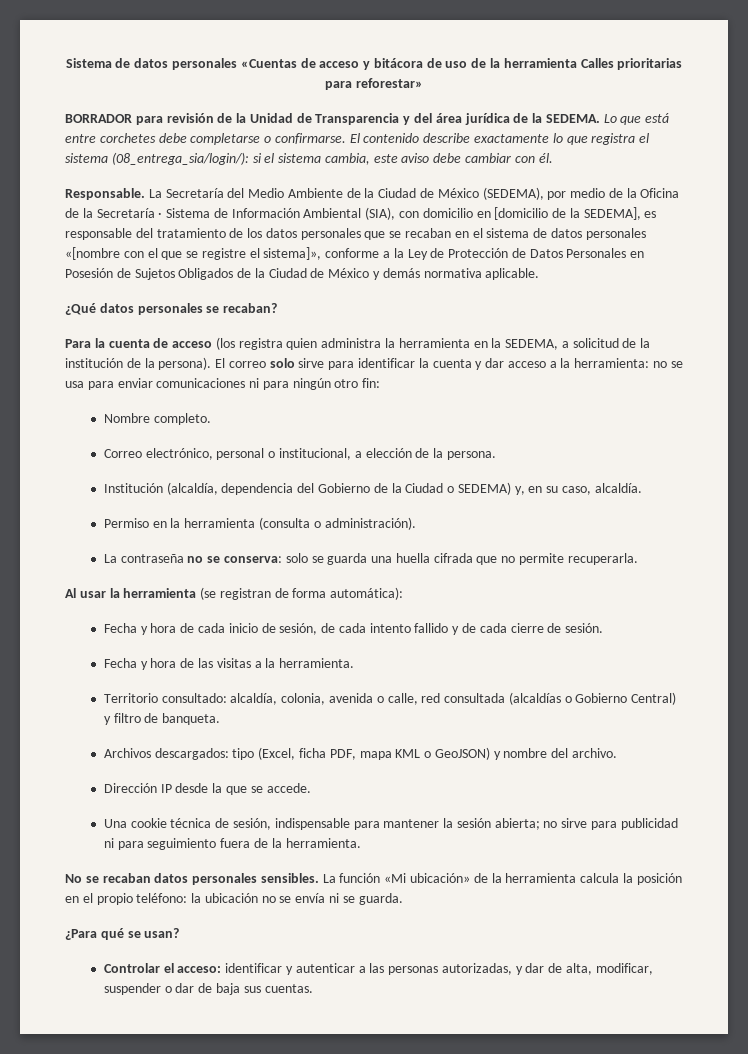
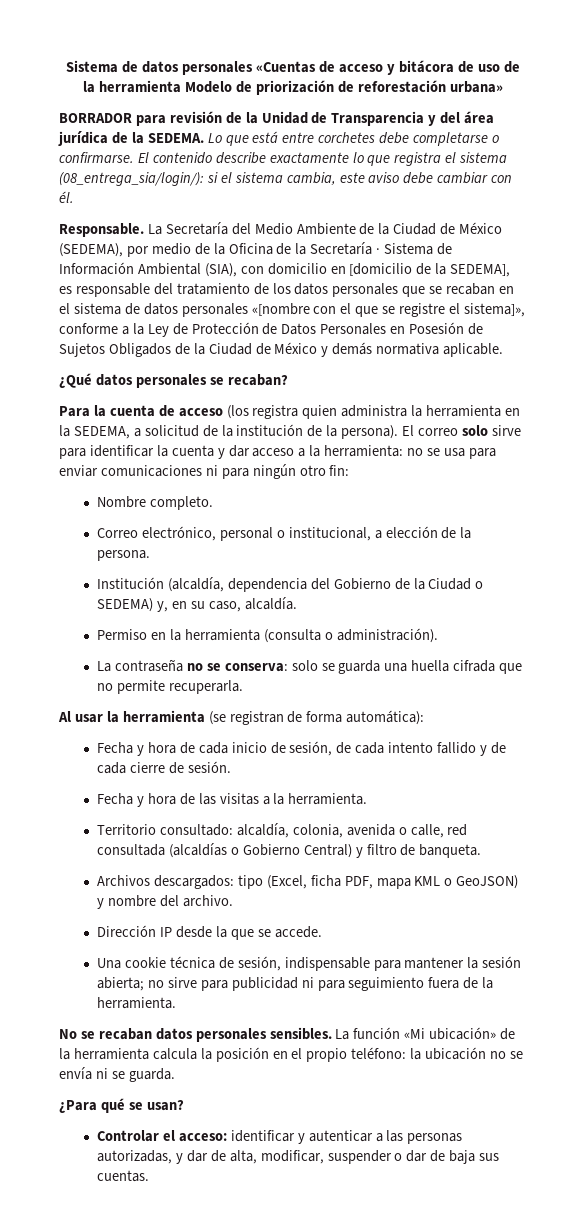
[580,58,683,70] [325,78,423,90] Calles prioritarias para reforestar» -> [185,80,503,95] Modelo de priorización de reforestación urbana»

